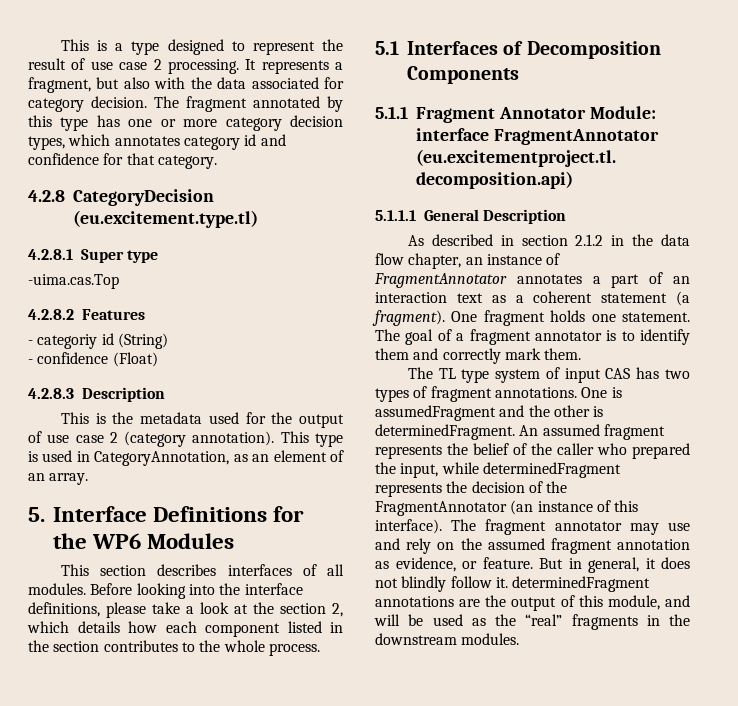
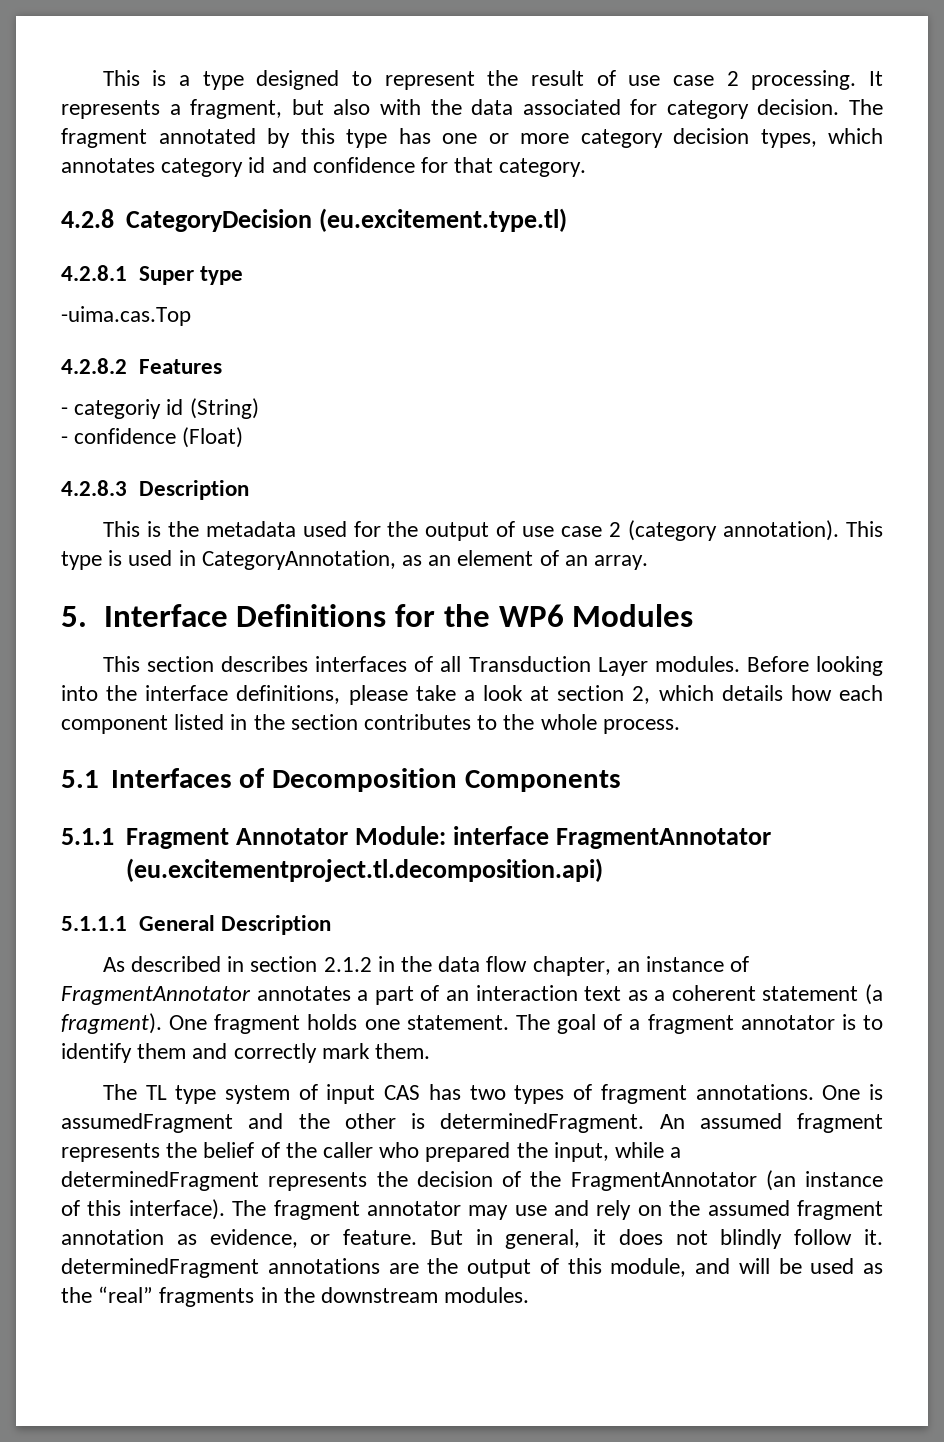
(344, 570) none -> [468,656,648,676] Transduction Layer
[253,602,274,614] the -> (550, 693) none
(479, 468) none -> [670,1147,682,1158] a

